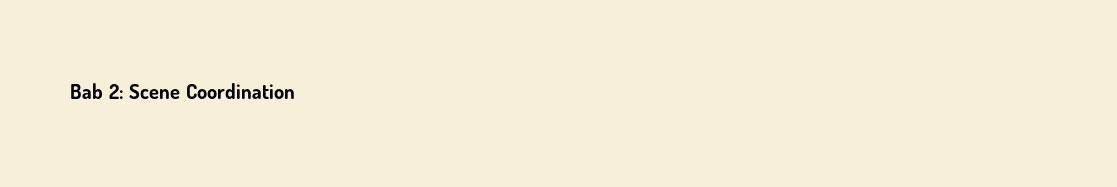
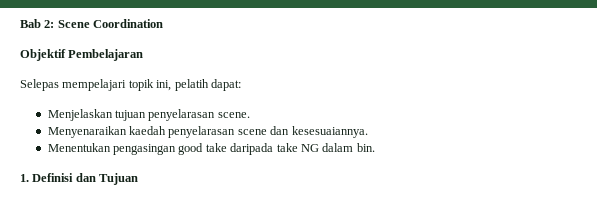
(295, 91) none -> [20,49,144,61] [20,79,241,91] [47,109,250,121] [47,126,368,138] [47,143,375,155] [20,173,139,185] // Objektif Pembelajaran // Selepas mempelajari topik ini, pelatih dapat: // Menjelaskan tujuan penyelarasan scene. // Menyenaraikan kaedah penyelarasan scene dan kesesuaiannya. // Menentukan pengasingan good take daripada take NG dalam bin. // 1. Definisi dan Tujuan

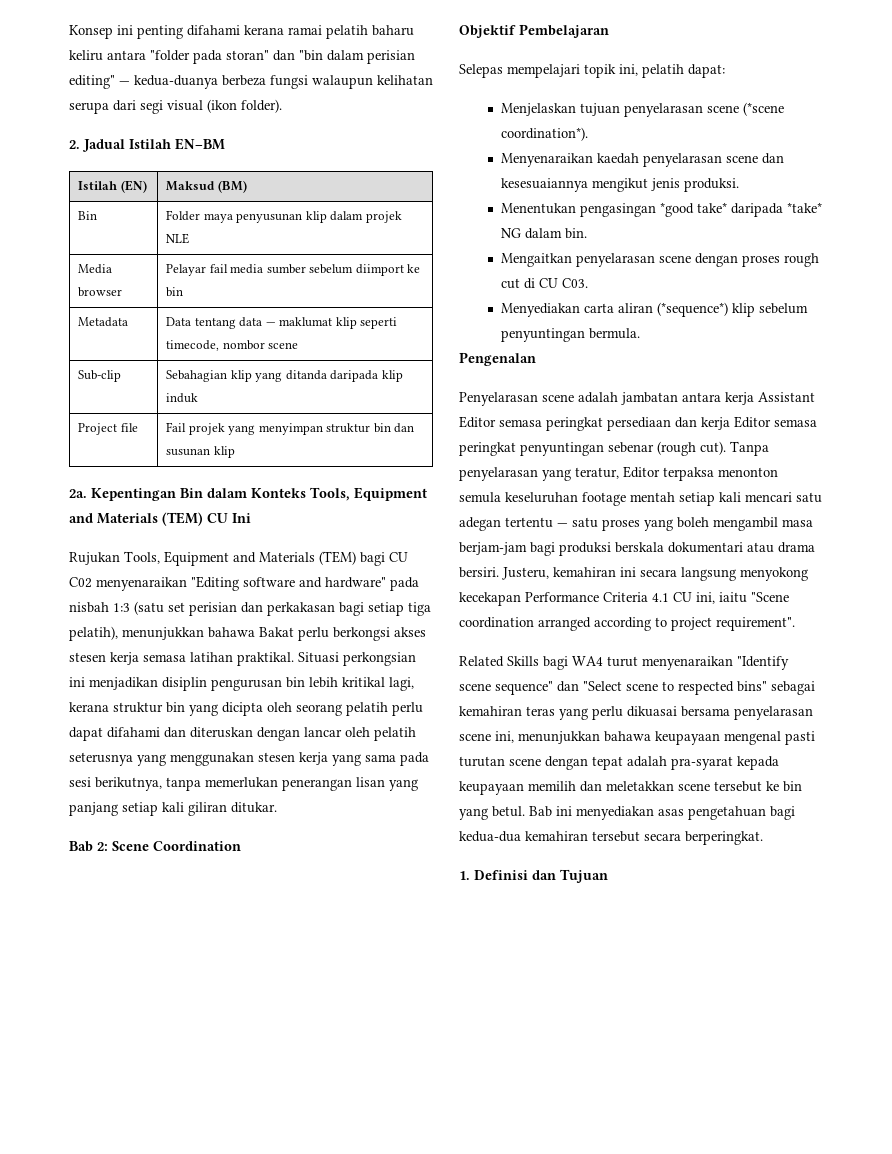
(20, 23) none -> [69,25,414,39] [69,50,415,64] [69,75,433,89] [69,99,282,114] [69,138,225,152] [78,180,147,193] [166,180,247,193] [78,211,98,220] [166,210,402,223] [166,233,190,244] [78,264,113,274] [78,287,123,297] [166,264,421,276] [166,287,184,297] [78,317,129,327] [166,317,398,329] [166,340,299,351] [78,370,122,382] [166,370,403,382] [166,393,199,403] [78,423,138,435] [166,422,415,435] [166,446,235,458] [69,487,427,501] [69,512,251,526] [69,551,408,566] [69,576,419,591] [69,601,431,616] [69,626,426,641] [69,652,416,666] [69,677,414,691] [69,702,423,716] [69,727,416,741] [69,752,429,766] [69,777,418,791] [69,802,277,816] Konsep ini penting difahami kerana ramai pelatih baharu keliru antara "folder pada storan" dan "bin dalam perisian editing" — kedua-duanya berbeza fungsi walaupun kelihatan serupa dari segi visual (ikon folder). // 2. Jadual Istilah EN–BM // Istilah (EN) | Maksud (BM) // Bin | Folder maya penyusunan klip dalam projek NLE // Media browser | Pelayar fail media sumber sebelum diimport ke bin // Metadata | Data tentang data — maklumat klip seperti timecode, nombor scene // Sub-clip | Sebahagian klip yang ditanda daripada klip induk // Project file | Fail projek yang menyimpan struktur bin dan susunan klip // 2a. Kepentingan Bin dalam Konteks Tools, Equipment and Materials (TEM) CU Ini // Rujukan Tools, Equipment and Materials (TEM) bagi CU C02 menyenaraikan "Editing software and hardware" pada nisbah 1:3 (satu set perisian dan perkakasan bagi setiap tiga pelatih), menunjukkan bahawa Bakat perlu berkongsi akses stesen kerja semasa latihan praktikal. Situasi perkongsian ini menjadikan disiplin pengurusan bin lebih kritikal lagi, kerana struktur bin yang dicipta oleh seorang pelatih perlu dapat difahami dan diteruskan dengan lancar oleh pelatih seterusnya yang menggunakan stesen kerja yang sama pada sesi berikutnya, tanpa memerlukan penerangan lisan yang panjang setiap kali giliran ditukar. //
[217,112,250,118] scene. -> [706,102,784,116] [500,127,588,141] scene (*scene coordination*).
[291,126,368,138] [47,143,375,155] kesesuaiannya. // Menentukan pengasingan good take daripada take NG dalam bin. -> [500,178,739,192] [500,202,822,217] [500,228,587,239] [500,253,819,267] [500,278,588,289] [500,302,808,317] [500,328,640,342] [459,352,536,366] [459,392,815,406] [459,416,817,431] [459,441,769,456] [459,466,778,481] [459,492,822,506] [459,517,813,531] [459,542,815,556] [459,567,808,581] [459,592,789,606] [459,617,795,631] [459,656,789,670] [459,681,815,695] [459,706,813,720] [459,731,815,745] [459,756,779,770] [459,781,802,795] [459,806,795,820] [459,831,763,845] kesesuaiannya mengikut jenis produksi. // Menentukan pengasingan *good take* daripada *take* NG dalam bin. // Mengaitkan penyelarasan scene dengan proses rough cut di CU C03. // Menyediakan carta aliran (*sequence*) klip sebelum penyuntingan bermula. // Pengenalan // Penyelarasan scene adalah jambatan antara kerja Assistant Editor semasa peringkat persediaan dan kerja Editor semasa peringkat penyuntingan sebenar (rough cut). Tanpa penyelarasan yang teratur, Editor terpaksa menonton semula keseluruhan footage mentah setiap kali mencari satu adegan tertentu — satu proses yang boleh mengambil masa berjam-jam bagi produksi berskala dokumentari atau drama bersiri. Justeru, kemahiran ini secara langsung menyokong kecekapan Performance Criteria 4.1 CU ini, iaitu "Scene coordination arranged according to project requirement". // Related Skills bagi WA4 turut menyenaraikan "Identify scene sequence" dan "Select scene to respected bins" sebagai kemahiran teras yang perlu dikuasai bersama penyelarasan scene ini, menunjukkan bahawa keupayaan mengenal pasti turutan scene dengan tepat adalah pra-syarat kepada keupayaan memilih dan meletakkan scene tersebut ke bin yang betul. Bab ini menyediakan asas pengetahuan bagi kedua-dua kemahiran tersebut secara berperingkat.

